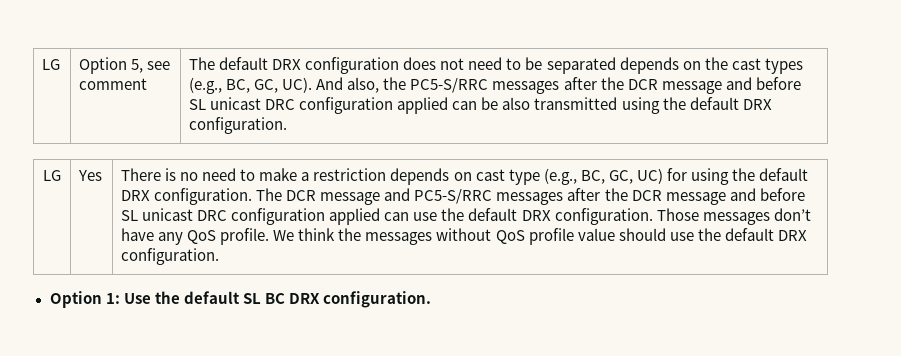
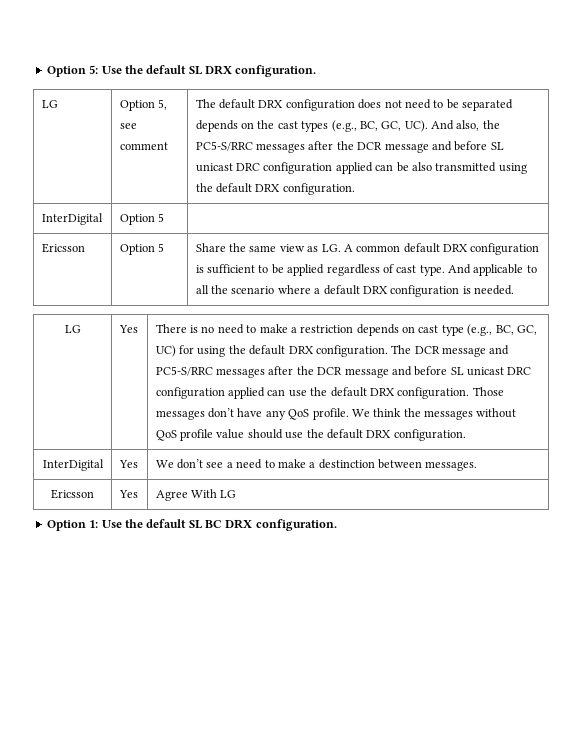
(42, 64) none -> [46,65,317,77] Option 5: Use the default SL DRX configuration. //
(288, 125) none -> [41,213,103,225] [119,213,165,225] [41,243,85,253] [119,243,165,255] [195,243,540,255] [195,264,537,276] [195,285,515,297] // InterDigital | Option 5 | // Ericsson | Option 5 | Share the same view as LG. A common default DRX configuration is sufficient to be applied regardless of cast type. And applicable to all the scenario where a default DRX configuration is needed.
(220, 256) none -> [42,459,104,471] [118,460,138,468] [155,459,478,471] [51,489,94,499] [118,490,138,498] [155,489,237,501] // InterDigital | Yes | We don’t see a need to make a destinction between messages. // Ericsson | Yes | Agree With LG

